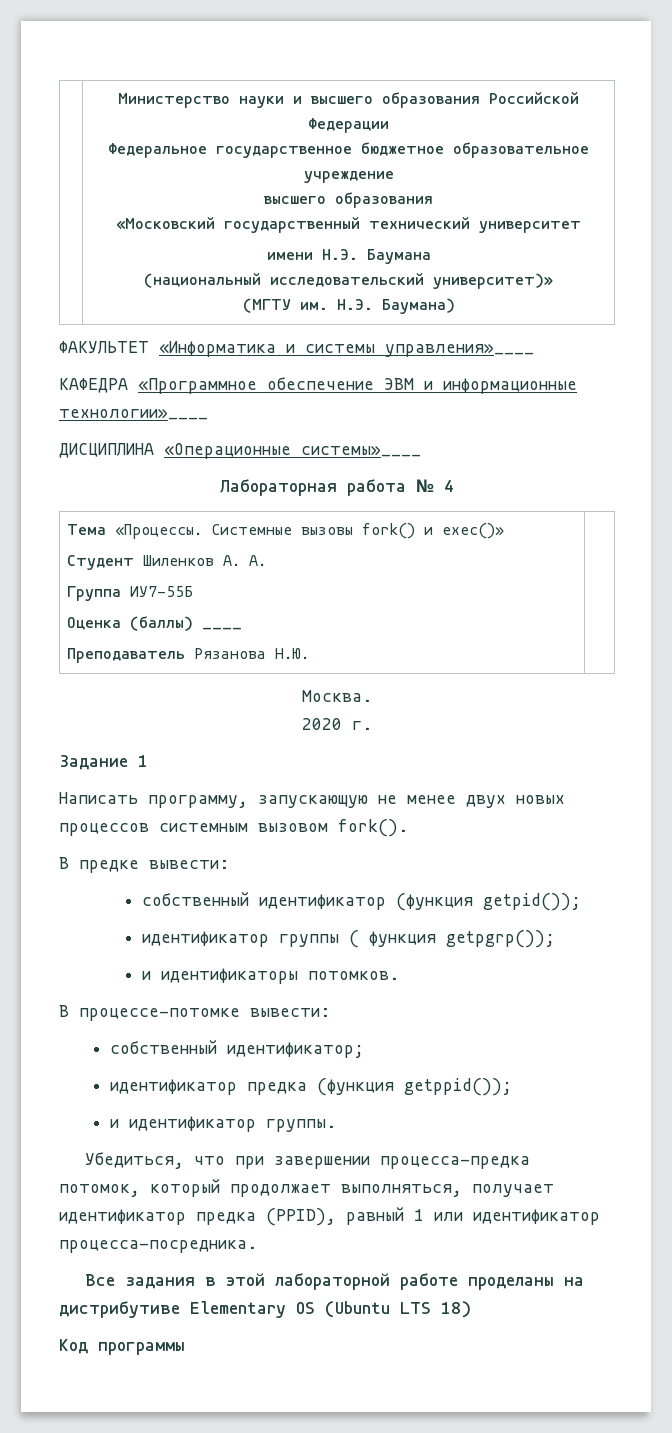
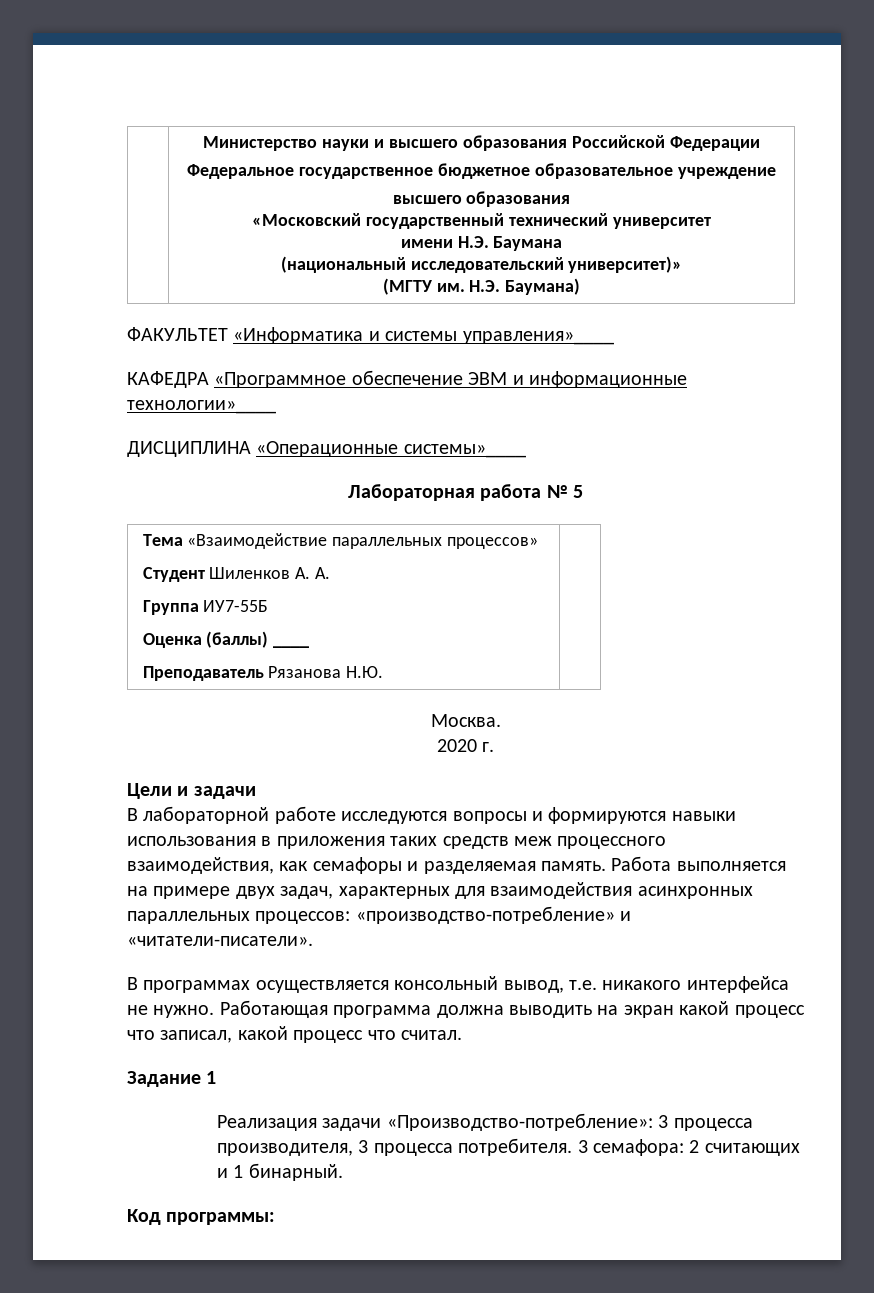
[444,480,454,492] 4 -> [573,485,584,498] 5
[114,523,504,539] «Процессы. Системные вызовы fork() и exec()» -> [187,533,539,549] «Взаимодействие параллельных процессов»
[59,755,148,770] [59,792,565,808] [59,819,408,837] [59,857,229,873] [141,892,581,911] [141,930,555,948] [141,968,399,984] [59,1005,330,1021] [110,1040,365,1058] [110,1078,513,1096] [110,1116,337,1132] [85,1152,531,1169] [59,1179,554,1197] [59,1207,600,1226] [59,1240,257,1253] [85,1273,585,1290] [59,1301,471,1318] Задание 1 // Написать программу, запускающую не менее двух новых процессов системным вызовом fork(). // В предке вывести: // собственный идентификатор (функция getpid()); // идентификатор группы ( функция getpgrp()); // и идентификаторы потомков. // В процессе-потомке вывести: // собственный идентификатор; // идентификатор предка (функция getppid()); // и идентификатор группы. // Убедиться, что при завершении процесса-предка потомок, который продолжает выполняться, получает идентификатор предка (PPID), равный 1 или идентификатор процесса-посредника. // Все задания в этой лабораторной работе проделаны на дистрибутиве Elementary OS (Ubuntu LTS 18) -> [127,783,256,799] [127,806,736,824] [127,836,667,849] [127,856,786,874] [127,882,753,899] [127,906,632,924] [127,936,313,946] [127,976,789,993] [127,1000,805,1018] [127,1026,462,1043] [127,1071,217,1087] [217,1113,753,1131] [217,1138,800,1156] [217,1163,343,1181] Цели и задачи // В лабораторной работе исследуются вопросы и формируются навыки использования в приложения таких средств меж процессного взаимодействия, как семафоры и разделяемая память. Работа выполняется на примере двух задач, характерных для взаимодействия асинхронных параллельных процессов: «производство-потребление» и «читатели-писатели». // В программах осуществляется консольный вывод, т.е. никакого интерфейса не нужно. Работающая программа должна выводить на экран какой процесс что записал, какой процесс что считал. // Задание 1 // Реализация задачи «Производство-потребление»: 3 процесса производителя, 3 процесса потребителя. 3 семафора: 2 считающих и 1 бинарный.
[98,1342,185,1355] программы -> [166,1212,276,1225] программы:

